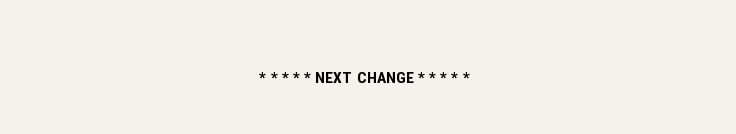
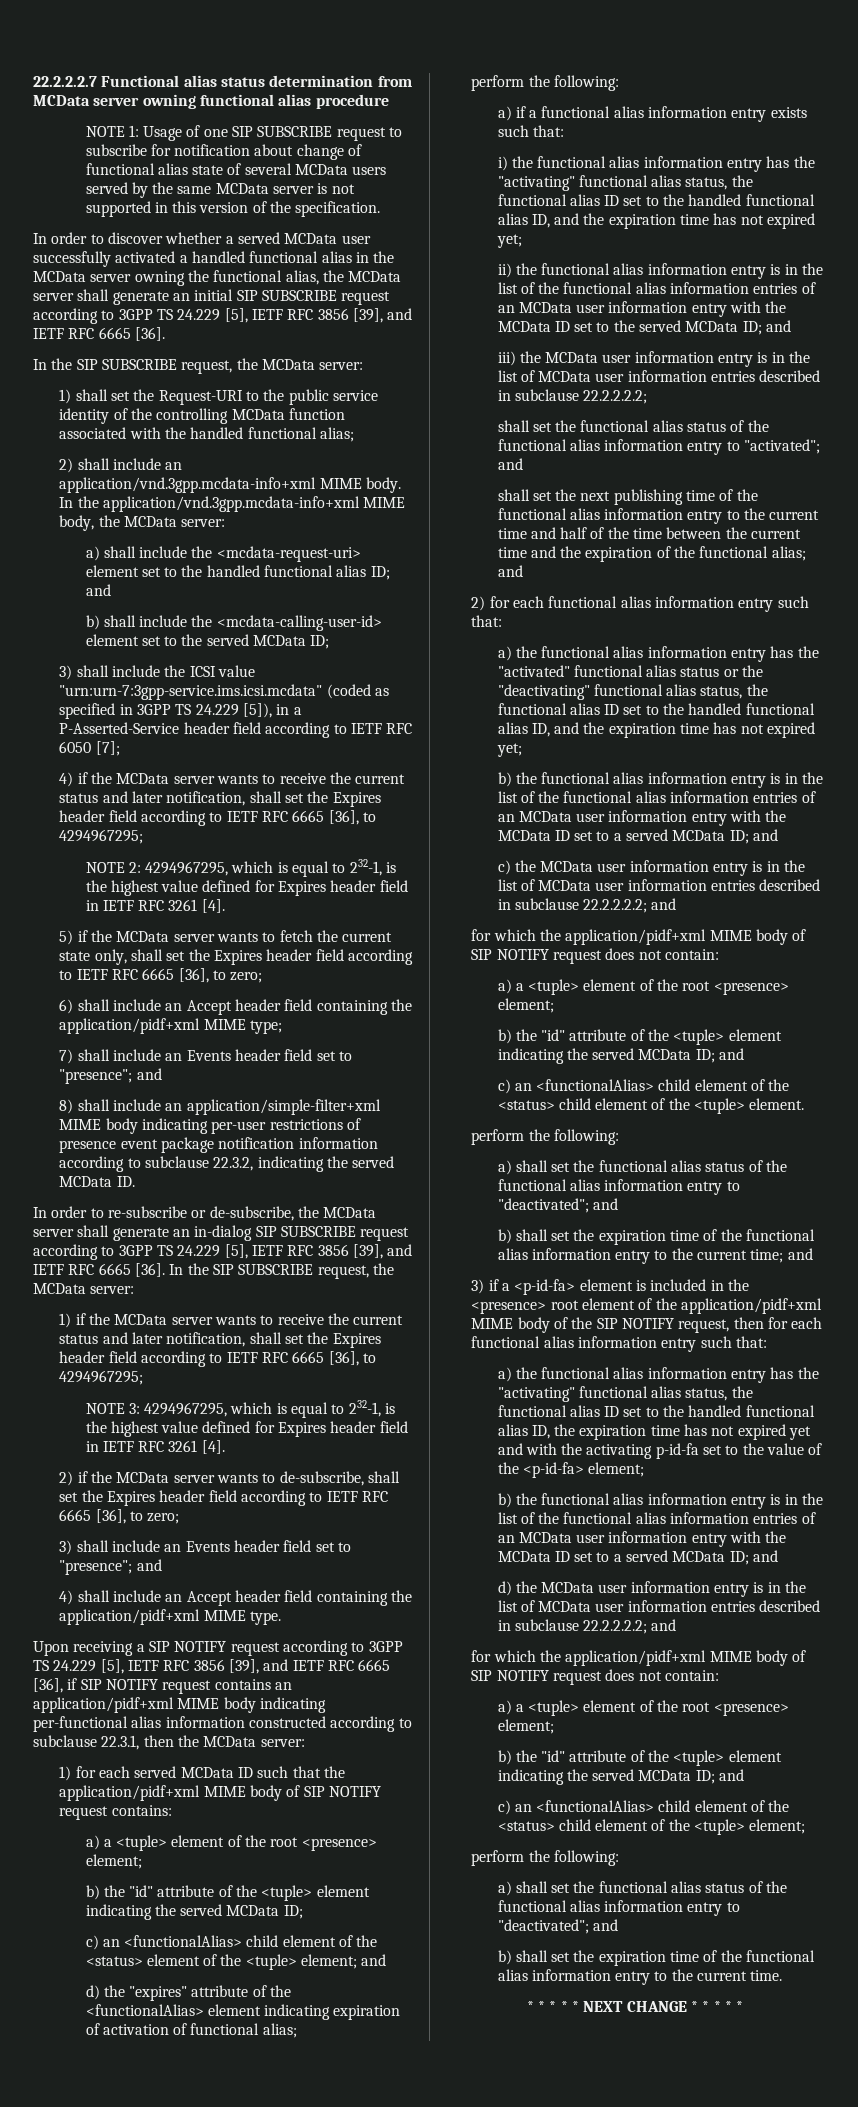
(259, 77) none -> [33,75,412,87] [33,94,389,109] [85,125,403,141] [85,144,363,160] [85,163,387,175] [85,182,355,198] [85,201,381,217] [33,232,371,244] [33,251,395,267] [33,270,402,286] [33,289,391,305] [33,308,413,324] [33,327,165,341] [33,358,364,374] [59,389,378,405] [59,408,345,424] [59,427,354,442] [59,458,183,473] [59,477,401,493] [59,496,406,512] [59,515,226,531] [85,546,361,562] [85,565,390,580] [85,584,111,596] [85,615,382,631] [85,634,330,649] [59,665,255,680] [59,684,389,700] [59,703,302,719] [59,722,413,738] [59,741,120,756] [59,772,406,787] [59,791,381,807] [59,810,376,826] [59,829,144,844] [85,859,397,877] [85,880,408,896] [85,899,225,913] [59,930,393,945] [59,949,413,965] [59,968,263,983] [59,999,412,1015] [59,1018,282,1034] [59,1049,352,1064] [59,1068,162,1084] [59,1099,381,1115] [59,1118,361,1134] [59,1137,378,1153] [59,1156,395,1172] [59,1176,135,1187] [33,1206,377,1221] [33,1225,410,1241] [33,1244,413,1260] [33,1263,394,1279] [33,1283,135,1294] [59,1313,404,1328] [59,1332,381,1348] [59,1351,376,1367] [59,1370,144,1385] [85,1400,396,1418] [85,1421,408,1437] [85,1440,225,1454] [59,1471,400,1486] [59,1490,388,1506] [59,1509,180,1524] [59,1540,351,1555] [59,1559,162,1575] [59,1590,412,1606] [59,1609,281,1625] [33,1640,403,1656] [33,1659,391,1674] [33,1678,292,1694] [33,1697,326,1713] [33,1716,412,1732] [33,1735,305,1750] [59,1766,345,1781] [59,1785,381,1801] [59,1805,172,1820] [85,1835,377,1851] [85,1854,142,1869] [85,1885,370,1901] [85,1904,303,1920] [85,1935,378,1950] [85,1954,387,1970] [85,1985,292,2001] [85,2004,401,2020] [85,2023,297,2038] [471,75,619,91] [497,106,807,122] [497,125,564,137] [497,156,815,172] [497,175,753,191] [497,194,815,206] [497,213,816,229] [496,234,522,248] [497,263,824,279] [497,282,816,294] [497,301,787,317] [497,320,792,335] [497,351,811,367] [497,370,821,382] [497,389,648,404] [497,420,769,432] [497,439,821,455] [497,458,523,470] [497,489,758,505] [497,508,820,524] [497,527,802,539] [497,546,806,562] [497,565,523,577] [471,596,809,612] [471,615,503,627] [497,646,819,662] [497,665,764,677] [497,684,768,700] [497,703,815,715] [497,722,816,738] [496,743,522,757] [497,772,824,788] [497,791,816,803] [497,810,787,826] [497,829,779,844] [497,860,806,876] [497,879,821,891] [497,898,677,913] [471,929,807,945] [471,948,719,964] [497,979,789,995] [497,998,554,1013] [497,1029,782,1045] [497,1048,745,1064] [497,1079,790,1094] [497,1098,805,1114] [471,1129,619,1145] [497,1160,788,1175] [497,1179,740,1195] [497,1198,618,1213] [497,1229,816,1245] [497,1248,813,1264] [471,1279,749,1295] [471,1298,822,1314] [471,1317,823,1333] [471,1336,767,1352] [497,1367,819,1383] [497,1386,753,1402] [497,1405,815,1417] [497,1424,812,1440] [497,1443,823,1459] [497,1462,645,1478] [497,1493,824,1509] [497,1512,816,1524] [497,1531,787,1547] [497,1550,779,1565] [497,1581,807,1597] [497,1600,821,1612] [497,1619,677,1634] [471,1650,807,1666] [471,1669,719,1685] [497,1700,789,1716] [497,1719,554,1734] [497,1750,782,1766] [497,1769,745,1785] [497,1800,790,1815] [497,1819,806,1835] [471,1850,619,1866] [497,1881,788,1896] [497,1900,740,1916] [497,1919,618,1934] [497,1950,816,1966] [497,1969,783,1985] 22.2.2.2.7 Functional alias status determination from MCData server owning functional alias procedure // NOTE 1: Usage of one SIP SUBSCRIBE request to subscribe for notification about change of functional alias state of several MCData users served by the same MCData server is not supported in this version of the specification. // In order to discover whether a served MCData user successfully activated a handled functional alias in the MCData server owning the functional alias, the MCData server shall generate an initial SIP SUBSCRIBE request according to 3GPP TS 24.229 [5], IETF RFC 3856 [39], and IETF RFC 6665 [36]. // In the SIP SUBSCRIBE request, the MCData server: // 1) shall set the Request-URI to the public service identity of the controlling MCData function associated with the handled functional alias; // 2) shall include an application/vnd.3gpp.mcdata-info+xml MIME body. In the application/vnd.3gpp.mcdata-info+xml MIME body, the MCData server: // a) shall include the <mcdata-request-uri> element set to the handled functional alias ID; and // b) shall include the <mcdata-calling-user-id> element set to the served MCData ID; // 3) shall include the ICSI value "urn:urn-7:3gpp-service.ims.icsi.mcdata" (coded as specified in 3GPP TS 24.229 [5]), in a P-Asserted-Service header field according to IETF RFC 6050 [7]; // 4) if the MCData server wants to receive the current status and later notification, shall set the Expires header field according to IETF RFC 6665 [36], to 4294967295; // NOTE 2: 4294967295, which is equal to 232-1, is the highest value defined for Expires header field in IETF RFC 3261 [4]. // 5) if the MCData server wants to fetch the current state only, shall set the Expires header field according to IETF RFC 6665 [36], to zero; // 6) shall include an Accept header field containing the application/pidf+xml MIME type; // 7) shall include an Events header field set to "presence"; and // 8) shall include an application/simple-filter+xml MIME body indicating per-user restrictions of presence event package notification information according to subclause 22.3.2, indicating the served MCData ID. // In order to re-subscribe or de-subscribe, the MCData server shall generate an in-dialog SIP SUBSCRIBE request according to 3GPP TS 24.229 [5], IETF RFC 3856 [39], and IETF RFC 6665 [36]. In the SIP SUBSCRIBE request, the MCData server: // 1) if the MCData server wants to receive the current status and later notification, shall set the Expires header field according to IETF RFC 6665 [36], to 4294967295; // NOTE 3: 4294967295, which is equal to 232-1, is the highest value defined for Expires header field in IETF RFC 3261 [4]. // 2) if the MCData server wants to de-subscribe, shall set the Expires header field according to IETF RFC 6665 [36], to zero; // 3) shall include an Events header field set to "presence"; and // 4) shall include an Accept header field containing the application/pidf+xml MIME type. // Upon receiving a SIP NOTIFY request according to 3GPP TS 24.229 [5], IETF RFC 3856 [39], and IETF RFC 6665 [36], if SIP NOTIFY request contains an application/pidf+xml MIME body indicating per-functional alias information constructed according to subclause 22.3.1, then the MCData server: // 1) for each served MCData ID such that the application/pidf+xml MIME body of SIP NOTIFY request contains: // a) a <tuple> element of the root <presence> element; // b) the "id" attribute of the <tuple> element indicating the served MCData ID; // c) an <functionalAlias> child element of the <status> element of the <tuple> element; and // d) the "expires" attribute of the <functionalAlias> element indicating expiration of activation of functional alias; // perform the following: // a) if a functional alias information entry exists such that: // i) the functional alias information entry has the "activating" functional alias status, the functional alias ID set to the handled functional alias ID, and the expiration time has not expired yet; // ii) the functional alias information entry is in the list of the functional alias information entries of an MCData user information entry with the MCData ID set to the served MCData ID; and // iii) the MCData user information entry is in the list of MCData user information entries described in subclause 22.2.2.2.2; // shall set the functional alias status of the functional alias information entry to "activated"; and // shall set the next publishing time of the functional alias information entry to the current time and half of the time between the current time and the expiration of the functional alias; and // 2) for each functional alias information entry such that: // a) the functional alias information entry has the "activated" functional alias status or the "deactivating" functional alias status, the functional alias ID set to the handled functional alias ID, and the expiration time has not expired yet; // b) the functional alias information entry is in the list of the functional alias information entries of an MCData user information entry with the MCData ID set to a served MCData ID; and // c) the MCData user information entry is in the list of MCData user information entries described in subclause 22.2.2.2.2; and // for which the application/pidf+xml MIME body of SIP NOTIFY request does not contain: // a) a <tuple> element of the root <presence> element; // b) the "id" attribute of the <tuple> element indicating the served MCData ID; and // c) an <functionalAlias> child element of the <status> child element of the <tuple> element. // perform the following: // a) shall set the functional alias status of the functional alias information entry to "deactivated"; and // b) shall set the expiration time of the functional alias information entry to the current time; and // 3) if a <p-id-fa> element is included in the <presence> root element of the application/pidf+xml MIME body of the SIP NOTIFY request, then for each functional alias information entry such that: // a) the functional alias information entry has the "activating" functional alias status, the functional alias ID set to the handled functional alias ID, the expiration time has not expired yet and with the activating p-id-fa set to the value of the <p-id-fa> element; // b) the functional alias information entry is in the list of the functional alias information entries of an MCData user information entry with the MCData ID set to a served MCData ID; and // d) the MCData user information entry is in the list of MCData user information entries described in subclause 22.2.2.2.2; and // for which the application/pidf+xml MIME body of SIP NOTIFY request does not contain: // a) a <tuple> element of the root <presence> element; // b) the "id" attribute of the <tuple> element indicating the served MCData ID; and // c) an <functionalAlias> child element of the <status> child element of the <tuple> element; // perform the following: // a) shall set the functional alias status of the functional alias information entry to "deactivated"; and // b) shall set the expiration time of the functional alias information entry to the current time. //

